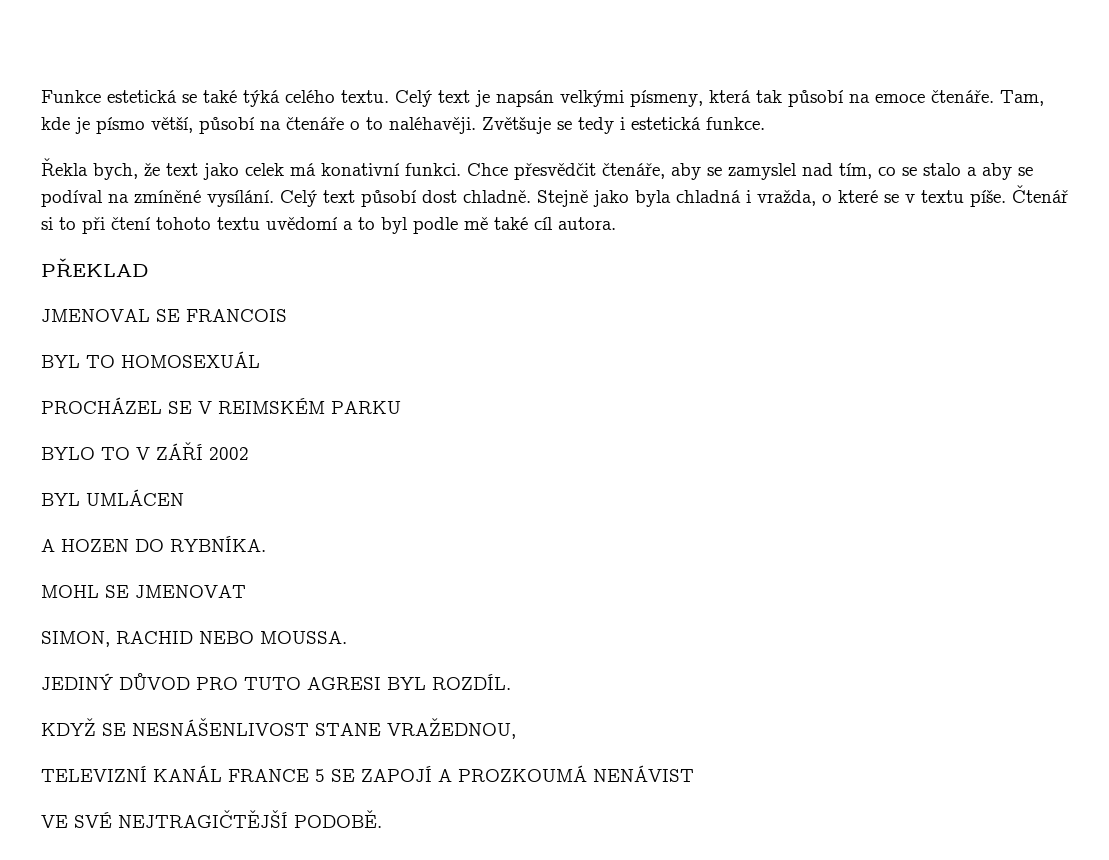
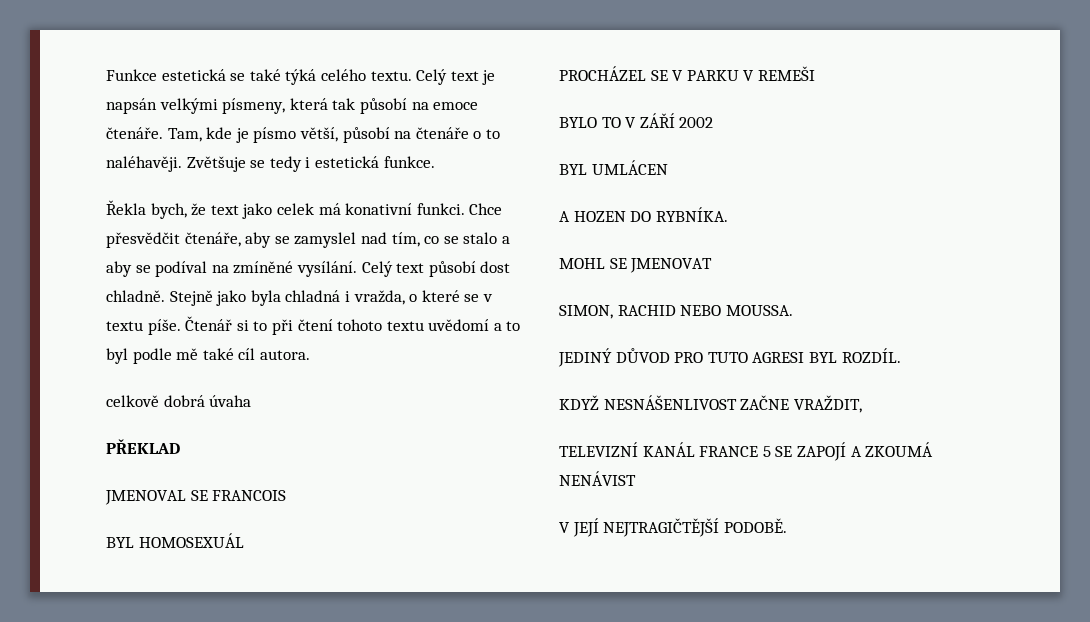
(616, 223) none -> [106,395,252,407] // celkově dobrá úvaha
[86,355,115,368] TO -> (134, 542) none
[218,398,325,414] REIMSKÉM -> (684, 75) none
(401, 407) none -> [743,66,815,81] V REMEŠI
[102,718,516,739] SE NESNÁŠENLIVOST STANE VRAŽEDNOU, -> [603,395,862,413] NESNÁŠENLIVOST ZAČNE VRAŽDIT,
[458,765,587,782] PROZKOUMÁ -> [865,442,934,457] ZKOUMÁ
[41,812,112,828] VE SVÉ -> [559,518,599,537] V JEJÍ

